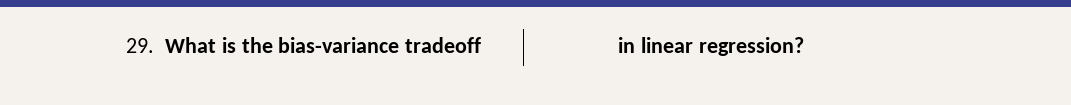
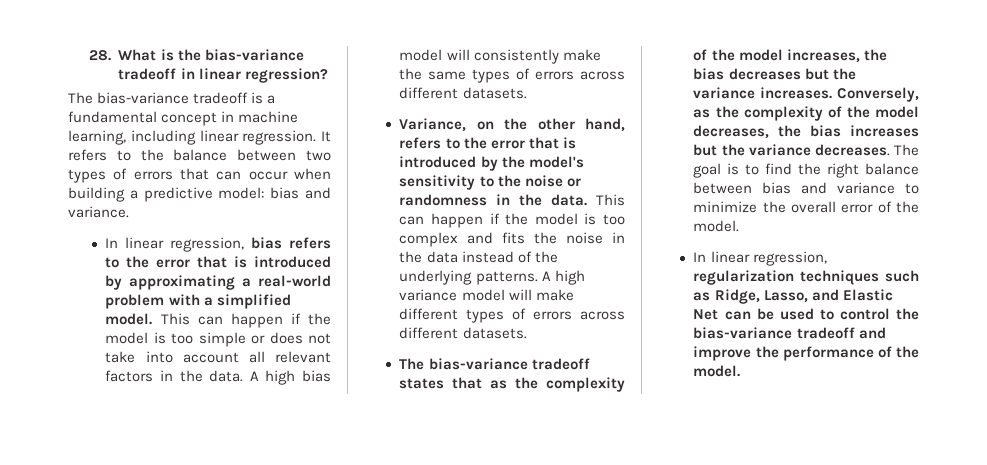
[126,38,155,53] 29. -> [88,50,111,61] 28.
(804, 46) none -> [68,92,276,104] [68,111,299,126] [68,130,331,145] [68,149,331,161] [68,168,331,183] [68,187,331,202] [68,206,129,218] [105,237,331,252] [105,256,331,268] [105,275,331,290] [105,294,291,309] [105,313,331,328] [105,332,331,347] [105,351,331,363] [105,370,331,385] [399,49,601,64] [399,68,625,83] [399,87,527,99] [399,118,625,132] [399,137,576,149] [399,156,584,171] [399,175,581,190] [399,194,625,206] [399,213,625,228] [399,232,625,247] [399,251,558,263] [399,270,585,285] [399,289,574,301] [399,308,625,323] [399,327,527,339] [399,358,590,370] [399,377,625,392] [693,49,887,63] [693,68,856,80] [693,87,919,102] [693,106,919,121] [693,125,919,139] [693,144,919,156] [693,163,919,178] [693,182,919,194] [693,201,919,213] [693,220,740,232] [693,251,827,266] [693,270,919,285] [693,289,893,304] [693,308,919,320] [693,327,886,339] [693,346,919,361] [693,365,741,377] // The bias-variance tradeoff is a fundamental concept in machine learning, including linear regression. It refers to the balance between two types of errors that can occur when building a predictive model: bias and variance. // In linear regression, bias refers to the error that is introduced by approximating a real-world problem with a simplified model. This can happen if the model is too simple or does not take into account all relevant factors in the data. A high bias model will consistently make the same types of errors across different datasets. // Variance, on the other hand, refers to the error that is introduced by the model's sensitivity to the noise or randomness in the data. This can happen if the model is too complex and fits the noise in the data instead of the underlying patterns. A high variance model will make different types of errors across different datasets. // The bias-variance tradeoff states that as the complexity of the model increases, the bias decreases but the variance increases. Conversely, as the complexity of the model decreases, the bias increases but the variance decreases. The goal is to find the right balance between bias and variance to minimize the overall error of the model. // In linear regression, regularization techniques such as Ridge, Lasso, and Elastic Net can be used to control the bias-variance tradeoff and improve the performance of the model.

